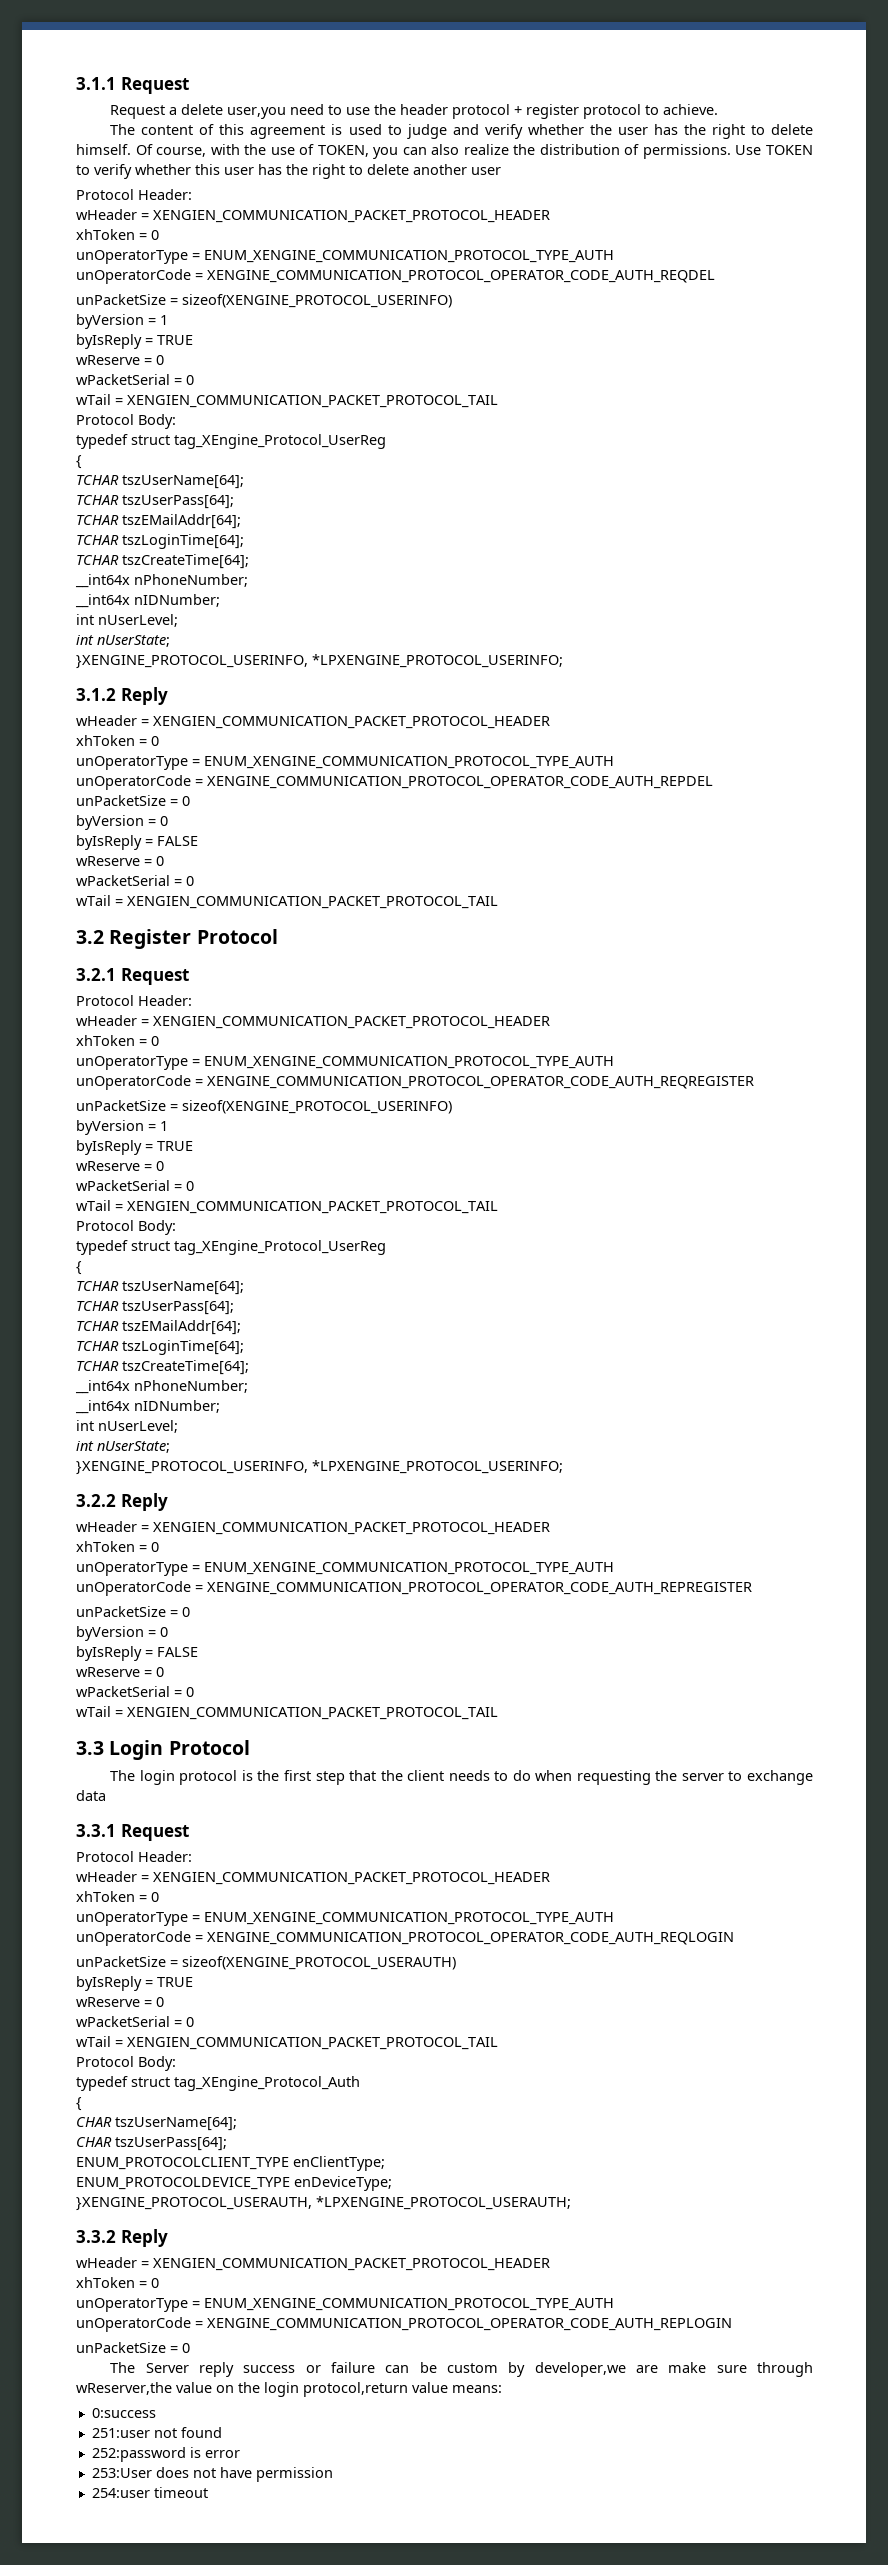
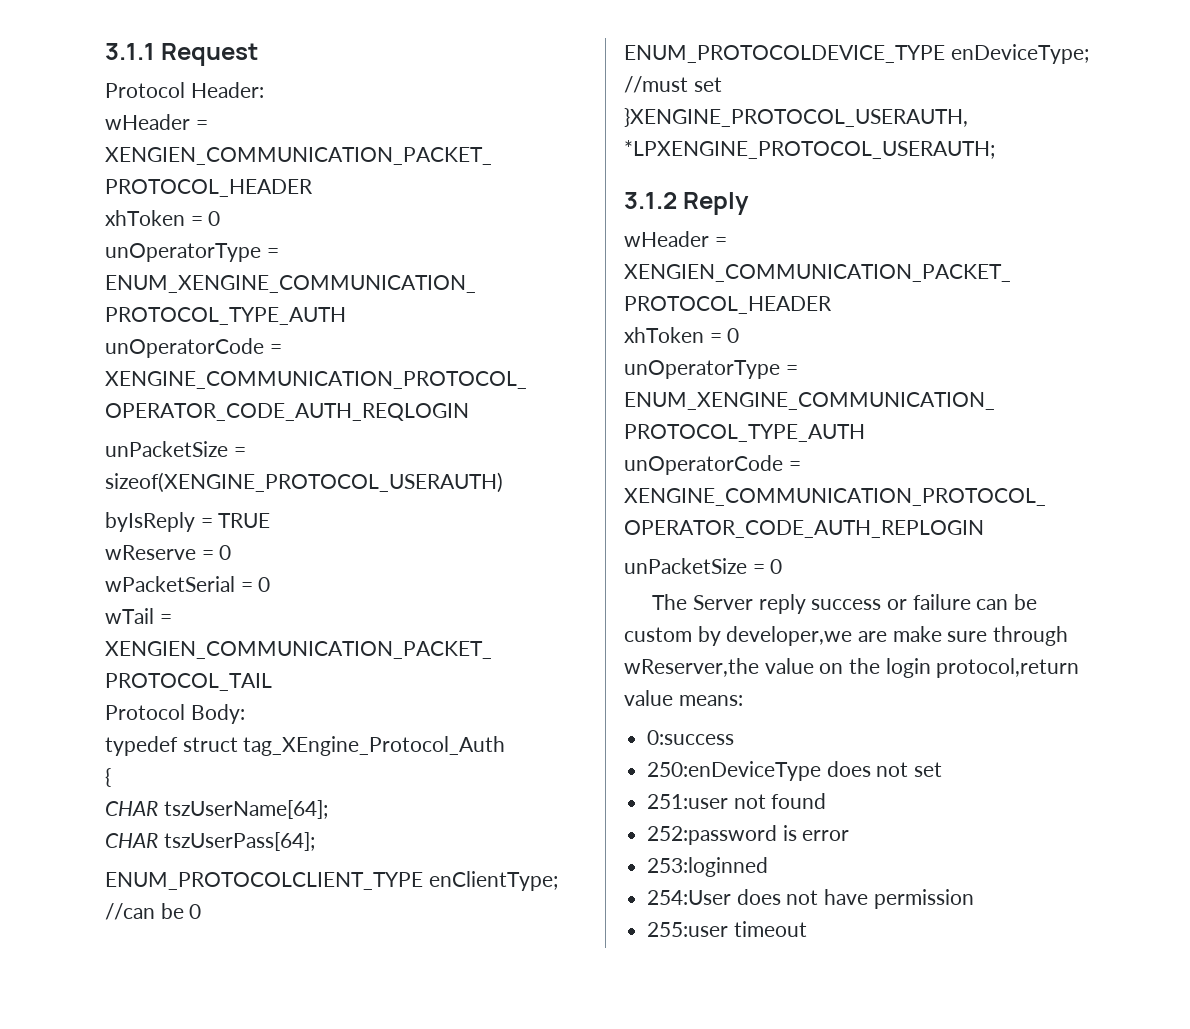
[110,104,719,119] [110,124,814,139] [76,144,813,159] [76,164,501,179] [76,189,192,200] [76,209,550,223] [76,229,159,240] [76,250,614,264] [76,269,715,284] [76,294,452,308] [76,314,168,329] [76,334,193,349] [76,355,164,365] [76,374,194,385] [76,394,498,408] [76,414,176,429] [76,434,386,449] [76,455,82,469] [76,475,244,489] [76,495,234,509] [76,514,241,529] [76,534,244,549] [76,554,249,569] [75,574,248,588] [75,594,220,608] [76,614,178,627] [76,635,170,647] [76,654,563,669] [76,687,168,705] [76,715,550,729] [76,735,159,746] [76,756,614,770] [76,775,713,790] [76,795,190,806] [76,815,168,830] [76,835,198,850] [76,856,164,866] [76,875,194,886] [76,895,498,909] [76,929,278,949] [76,968,189,985] [76,995,192,1006] [76,1015,550,1029] [76,1035,159,1046] [76,1056,614,1070] [76,1075,754,1090] [76,1100,452,1114] [76,1120,168,1135] [76,1140,193,1155] [76,1161,164,1171] [76,1180,194,1191] [76,1200,498,1214] [76,1220,176,1235] [76,1240,386,1255] [76,1261,82,1275] [76,1281,244,1295] [76,1301,234,1315] [76,1320,241,1335] [76,1340,244,1355] [76,1360,249,1375] [75,1380,248,1394] [75,1400,220,1414] [76,1420,178,1433] [76,1441,170,1453] [76,1460,563,1475] [76,1493,168,1511] [76,1521,550,1535] [76,1541,159,1552] [76,1562,614,1576] [76,1581,752,1596] [76,1606,190,1617] [76,1626,168,1641] [76,1646,198,1661] [76,1667,164,1677] [76,1686,194,1697] [76,1706,498,1720] [76,1740,250,1760] [110,1770,813,1785] [76,1790,106,1801] [76,1824,189,1841] // Request a delete user,you need to use the header protocol + register protocol to achieve. // The content of this agreement is used to judge and verify whether the user has the right to delete himself. Of course, with the use of TOKEN, you can also realize the distribution of permissions. Use TOKEN to verify whether this user has the right to delete another user // Protocol Header: // wHeader = XENGIEN_COMMUNICATION_PACKET_PROTOCOL_HEADER // xhToken = 0 // unOperatorType = ENUM_XENGINE_COMMUNICATION_PROTOCOL_TYPE_AUTH // unOperatorCode = XENGINE_COMMUNICATION_PROTOCOL_OPERATOR_CODE_AUTH_REQDEL // unPacketSize = sizeof(XENGINE_PROTOCOL_USERINFO) // byVersion = 1 // byIsReply = TRUE // wReserve = 0 // wPacketSerial = 0 // wTail = XENGIEN_COMMUNICATION_PACKET_PROTOCOL_TAIL // Protocol Body: // typedef struct tag_XEngine_Protocol_UserReg // { // TCHAR tszUserName[64]; // TCHAR tszUserPass[64]; // TCHAR tszEMailAddr[64]; // TCHAR tszLoginTime[64]; // TCHAR tszCreateTime[64]; // __int64x nPhoneNumber; // __int64x nIDNumber; // int nUserLevel; // int nUserState; // }XENGINE_PROTOCOL_USERINFO, *LPXENGINE_PROTOCOL_USERINFO; // 3.1.2 Reply // wHeader = XENGIEN_COMMUNICATION_PACKET_PROTOCOL_HEADER // xhToken = 0 // unOperatorType = ENUM_XENGINE_COMMUNICATION_PROTOCOL_TYPE_AUTH // unOperatorCode = XENGINE_COMMUNICATION_PROTOCOL_OPERATOR_CODE_AUTH_REPDEL // unPacketSize = 0 // byVersion = 0 // byIsReply = FALSE // wReserve = 0 // wPacketSerial = 0 // wTail = XENGIEN_COMMUNICATION_PACKET_PROTOCOL_TAIL // 3.2 Register Protocol // 3.2.1 Request // Protocol Header: // wHeader = XENGIEN_COMMUNICATION_PACKET_PROTOCOL_HEADER // xhToken = 0 // unOperatorType = ENUM_XENGINE_COMMUNICATION_PROTOCOL_TYPE_AUTH // unOperatorCode = XENGINE_COMMUNICATION_PROTOCOL_OPERATOR_CODE_AUTH_REQREGISTER // unPacketSize = sizeof(XENGINE_PROTOCOL_USERINFO) // byVersion = 1 // byIsReply = TRUE // wReserve = 0 // wPacketSerial = 0 // wTail = XENGIEN_COMMUNICATION_PACKET_PROTOCOL_TAIL // Protocol Body: // typedef struct tag_XEngine_Protocol_UserReg // { // TCHAR tszUserName[64]; // TCHAR tszUserPass[64]; // TCHAR tszEMailAddr[64]; // TCHAR tszLoginTime[64]; // TCHAR tszCreateTime[64]; // __int64x nPhoneNumber; // __int64x nIDNumber; // int nUserLevel; // int nUserState; // }XENGINE_PROTOCOL_USERINFO, *LPXENGINE_PROTOCOL_USERINFO; // 3.2.2 Reply // wHeader = XENGIEN_COMMUNICATION_PACKET_PROTOCOL_HEADER // xhToken = 0 // unOperatorType = ENUM_XENGINE_COMMUNICATION_PROTOCOL_TYPE_AUTH // unOperatorCode = XENGINE_COMMUNICATION_PROTOCOL_OPERATOR_CODE_AUTH_REPREGISTER // unPacketSize = 0 // byVersion = 0 // byIsReply = FALSE // wReserve = 0 // wPacketSerial = 0 // wTail = XENGIEN_COMMUNICATION_PACKET_PROTOCOL_TAIL // 3.3 Login Protocol // The login protocol is the first step that the client needs to do when requesting the server to exchange data // 3.3.1 Request -> (259, 54) none
(385, 2163) none -> [105,903,202,920] //can be 0
(392, 2183) none -> [624,76,722,93] //must set
[76,2230,116,2243] 3.3.2 -> [624,192,677,209] 3.1.2
(156, 2413) none -> [647,761,943,781] // 250:enDeviceType does not set
[91,2468,152,2478] 253:User -> [647,857,769,877] [647,890,732,905] 253:loginned // 254:User
[91,2488,150,2498] 254:user -> [647,922,729,937] 255:user

